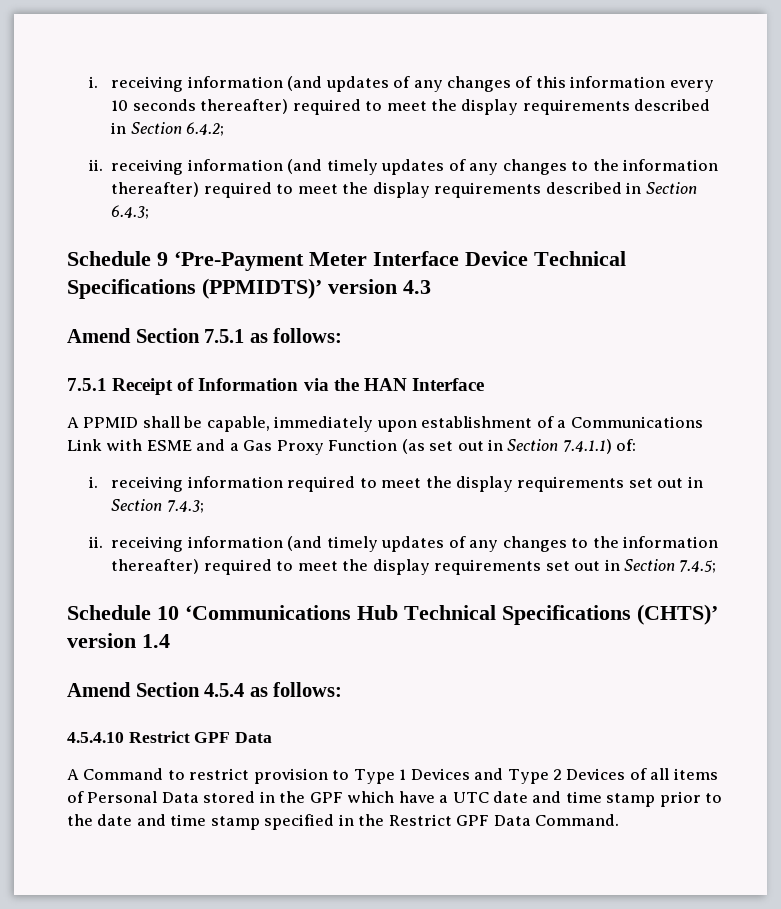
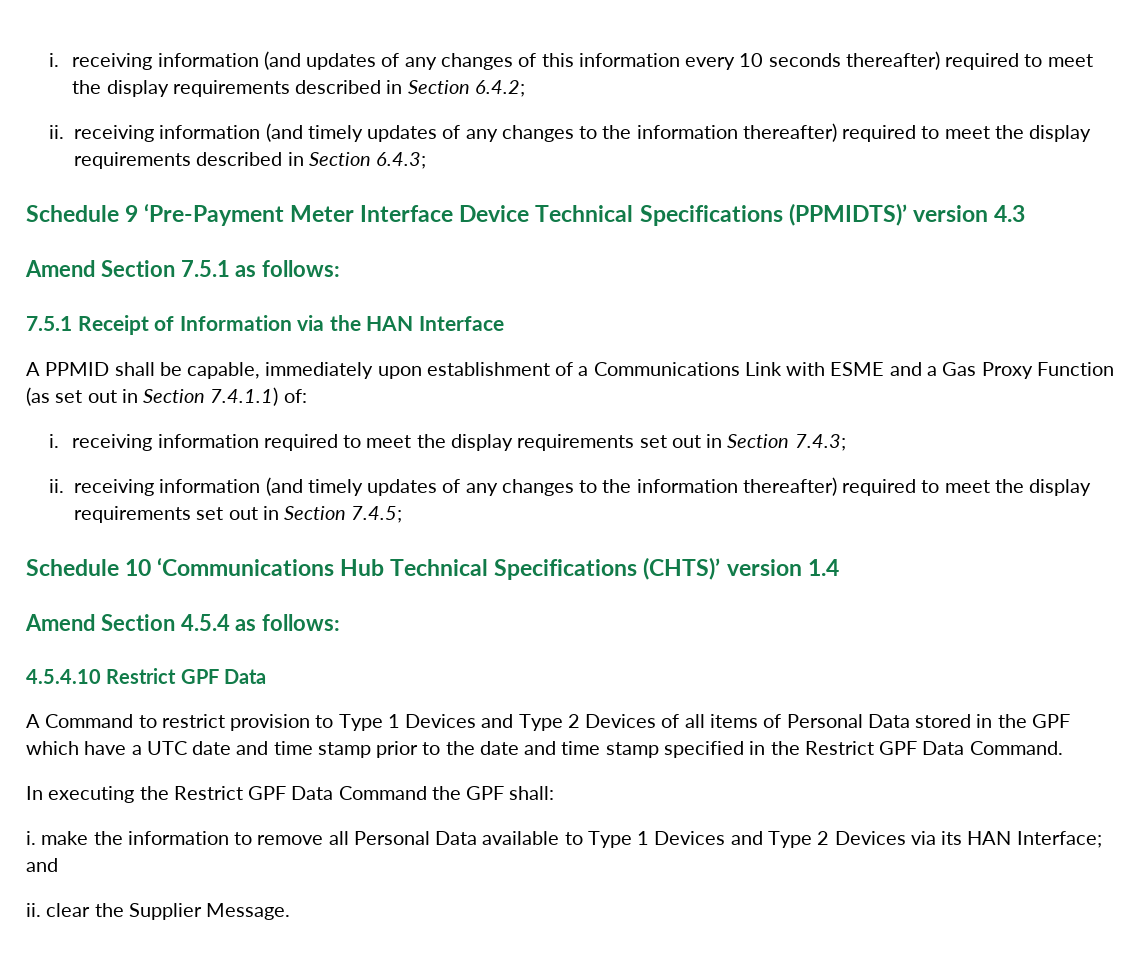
(620, 820) none -> [26,786,555,803] [26,831,1102,848] [26,858,58,872] [26,903,291,920] // In executing the Restrict GPF Data Command the GPF shall: // i. make the information to remove all Personal Data available to Type 1 Devices and Type 2 Devices via its HAN Interface; and // ii. clear the Supplier Message.

